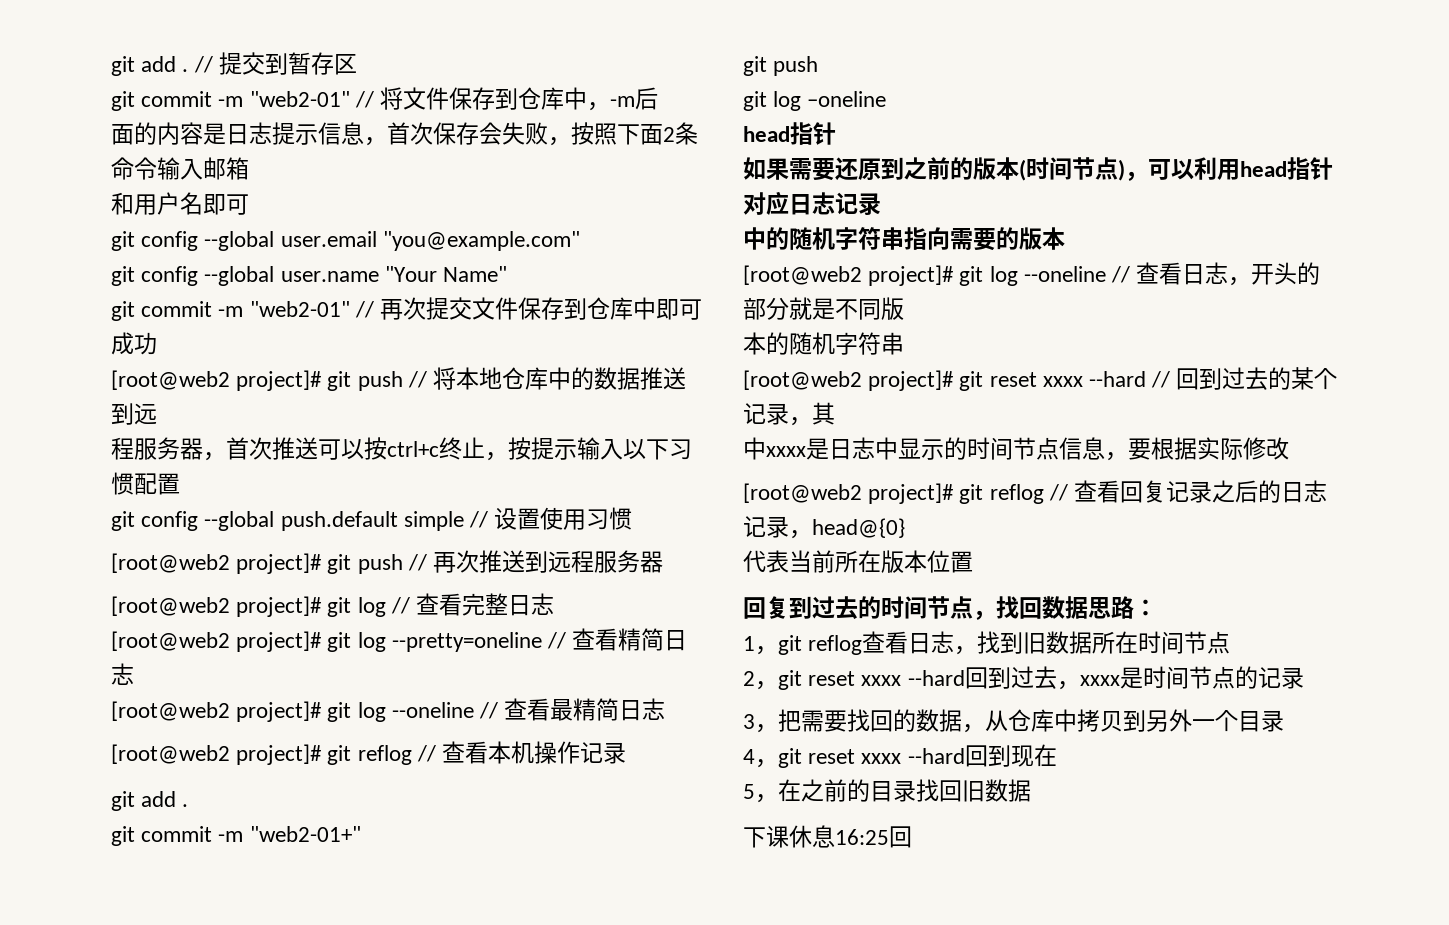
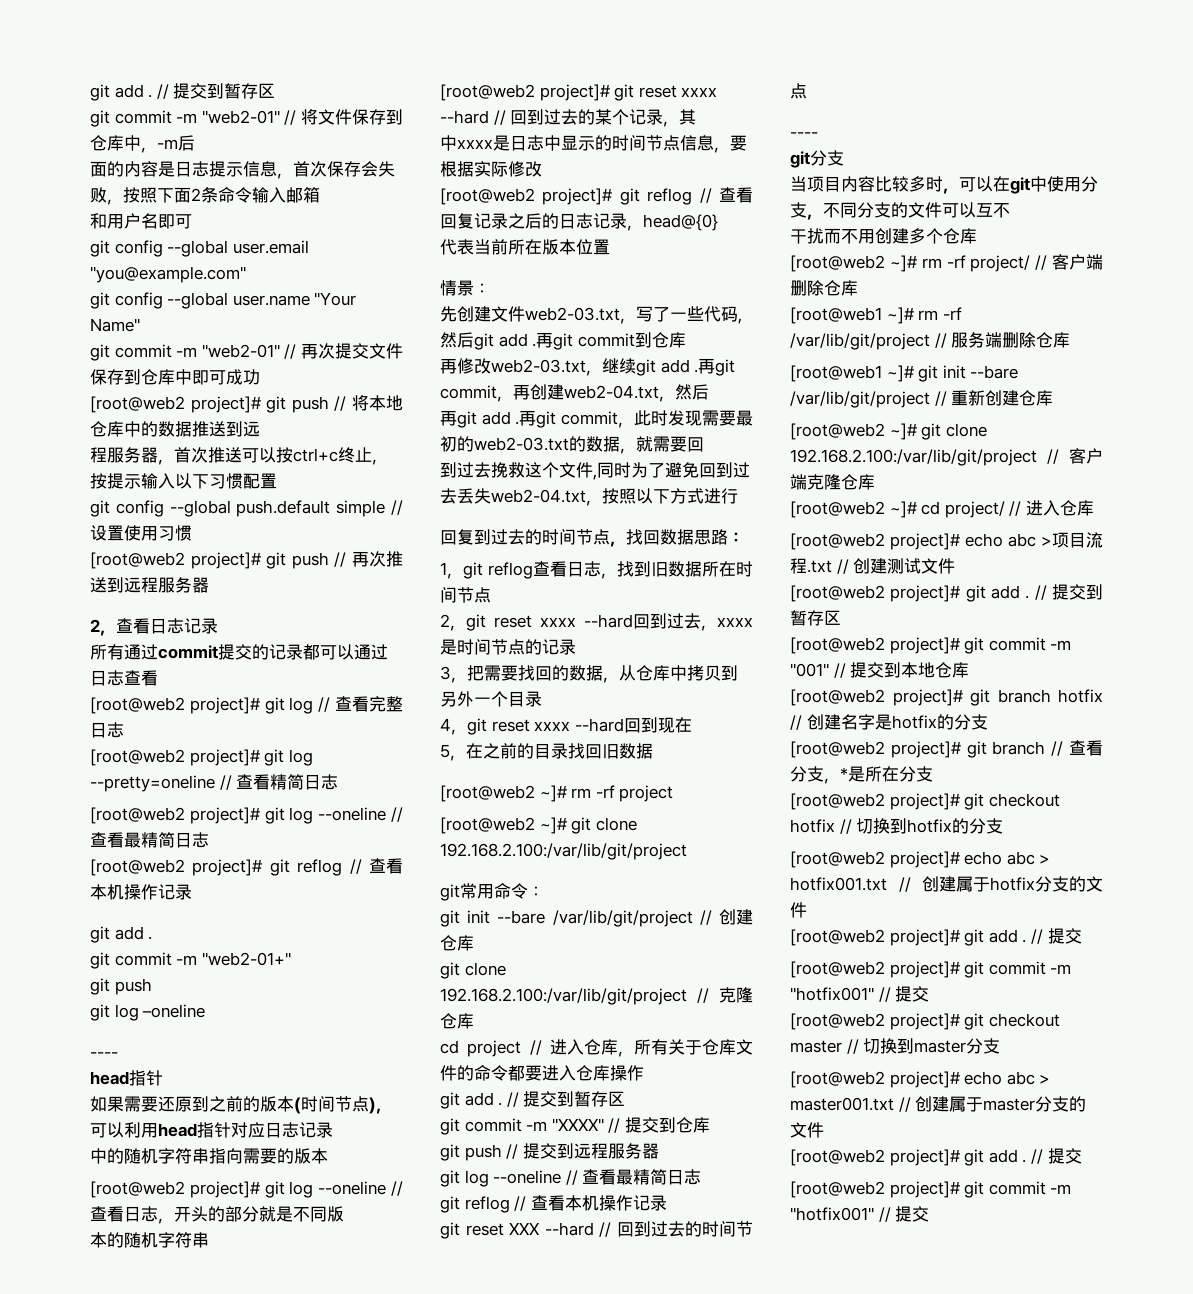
(664, 562) none -> [90,618,218,636] [90,644,388,660] [90,670,158,686] // 2，查看日志记录 // 所有通过commit提交的记录都可以通过日志查看
(887, 99) none -> [90,1052,118,1058] // ----
(973, 562) none -> [440,280,490,296] [440,306,742,324] [440,332,686,350] [440,358,736,376] [440,384,709,402] [440,410,753,428] [440,436,704,454] [440,462,750,480] [440,488,738,506] // 情景： // 先创建文件web2-03.txt，写了一些代码,然后git add .再git commit到仓库 // 再修改web2-03.txt，继续git add .再git commit，再创建web2-04.txt，然后 // 再git add .再git commit，此时发现需要最初的web2-03.txt的数据，就需要回 // 到过去挽救这个文件,同时为了避免回到过去丢失web2-04.txt，按照以下方式进行
[743,825,912,848] 下课休息16:25回 -> [440,785,674,802] [440,817,637,834] [440,843,687,860] [440,883,544,901] [440,909,753,927] [440,935,474,951] [440,962,506,979] [440,987,753,1005] [440,1013,474,1029] [440,1039,753,1057] [440,1065,644,1081] [440,1091,626,1109] [440,1117,710,1135] [440,1143,659,1161] [440,1169,702,1187] [440,1195,667,1213] [440,1221,753,1239] [790,83,807,99] [790,132,818,138] [790,150,844,168] [790,176,1098,194] [790,202,1010,220] [790,228,977,244] [790,254,1103,272] [790,280,858,296] [790,307,962,324] [790,332,1071,350] [790,365,1019,382] [790,390,1054,408] [790,423,987,440] [790,448,1103,466] [790,474,875,490] [790,500,1094,518] [790,532,1103,550] [790,558,956,574] [790,584,1103,602] [790,610,841,626] [790,637,1072,654] [790,662,970,678] [790,689,1103,706] [790,714,988,730] [790,740,1103,758] [790,766,933,784] [790,793,1060,810] [790,818,1004,834] [790,851,1051,868] [790,876,1103,892] [790,902,807,918] [790,928,1082,946] [790,961,1072,978] [790,986,930,1002] [790,1013,1060,1030] [790,1038,1001,1054] [790,1071,1051,1088] [790,1096,1087,1112] [790,1122,824,1138] [790,1148,1082,1166] [790,1181,1072,1198] [790,1206,930,1222] [root@web2 ~]# rm -rf project // [root@web2 ~]# git clone 192.168.2.100:/var/lib/git/project // git常用命令： // git init --bare /var/lib/git/project // 创建仓库 // git clone 192.168.2.100:/var/lib/git/project // 克隆仓库 // cd project // 进入仓库，所有关于仓库文件的命令都要进入仓库操作 // git add . // 提交到暂存区 // git commit -m "XXXX" // 提交到仓库 // git push // 提交到远程服务器 // git log --oneline // 查看最精简日志 // git reflog // 查看本机操作记录 // git reset XXX --hard // 回到过去的时间节点 // ---- // git分支 // 当项目内容比较多时，可以在git中使用分支，不同分支的文件可以互不 // 干扰而不用创建多个仓库 // [root@web2 ~]# rm -rf project/ // 客户端删除仓库 // [root@web1 ~]# rm -rf /var/lib/git/project // 服务端删除仓库 // [root@web1 ~]# git init --bare /var/lib/git/project // 重新创建仓库 // [root@web2 ~]# git clone 192.168.2.100:/var/lib/git/project // 客户端克隆仓库 // [root@web2 ~]# cd project/ // 进入仓库 // [root@web2 project]# echo abc >项目流程.txt // 创建测试文件 // [root@web2 project]# git add . // 提交到暂存区 // [root@web2 project]# git commit -m "001" // 提交到本地仓库 // [root@web2 project]# git branch hotfix // 创建名字是hotfix的分支 // [root@web2 project]# git branch // 查看分支，*是所在分支 // [root@web2 project]# git checkout hotfix // 切换到hotfix的分支 // [root@web2 project]# echo abc > hotfix001.txt // 创建属于hotfix分支的文件 // [root@web2 project]# git add . // 提交 // [root@web2 project]# git commit -m "hotfix001" // 提交 // [root@web2 project]# git checkout master // 切换到master分支 // [root@web2 project]# echo abc > master001.txt // 创建属于master分支的文件 // [root@web2 project]# git add . // 提交 // [root@web2 project]# git commit -m "hotfix001" // 提交

